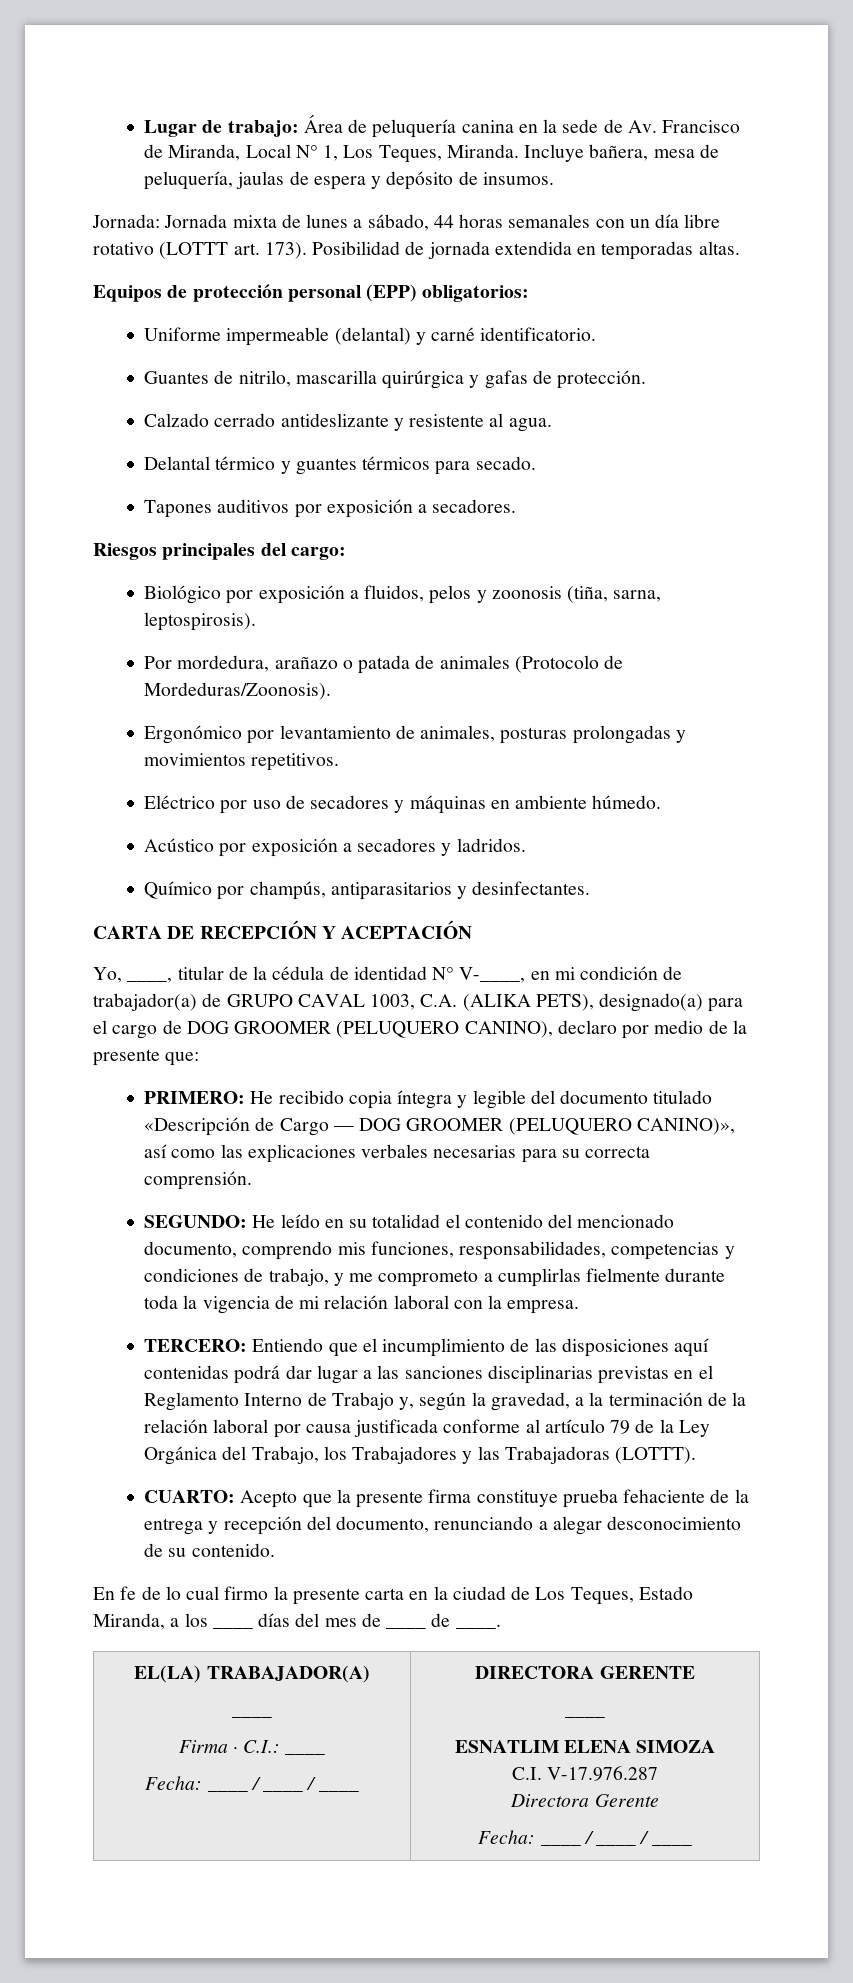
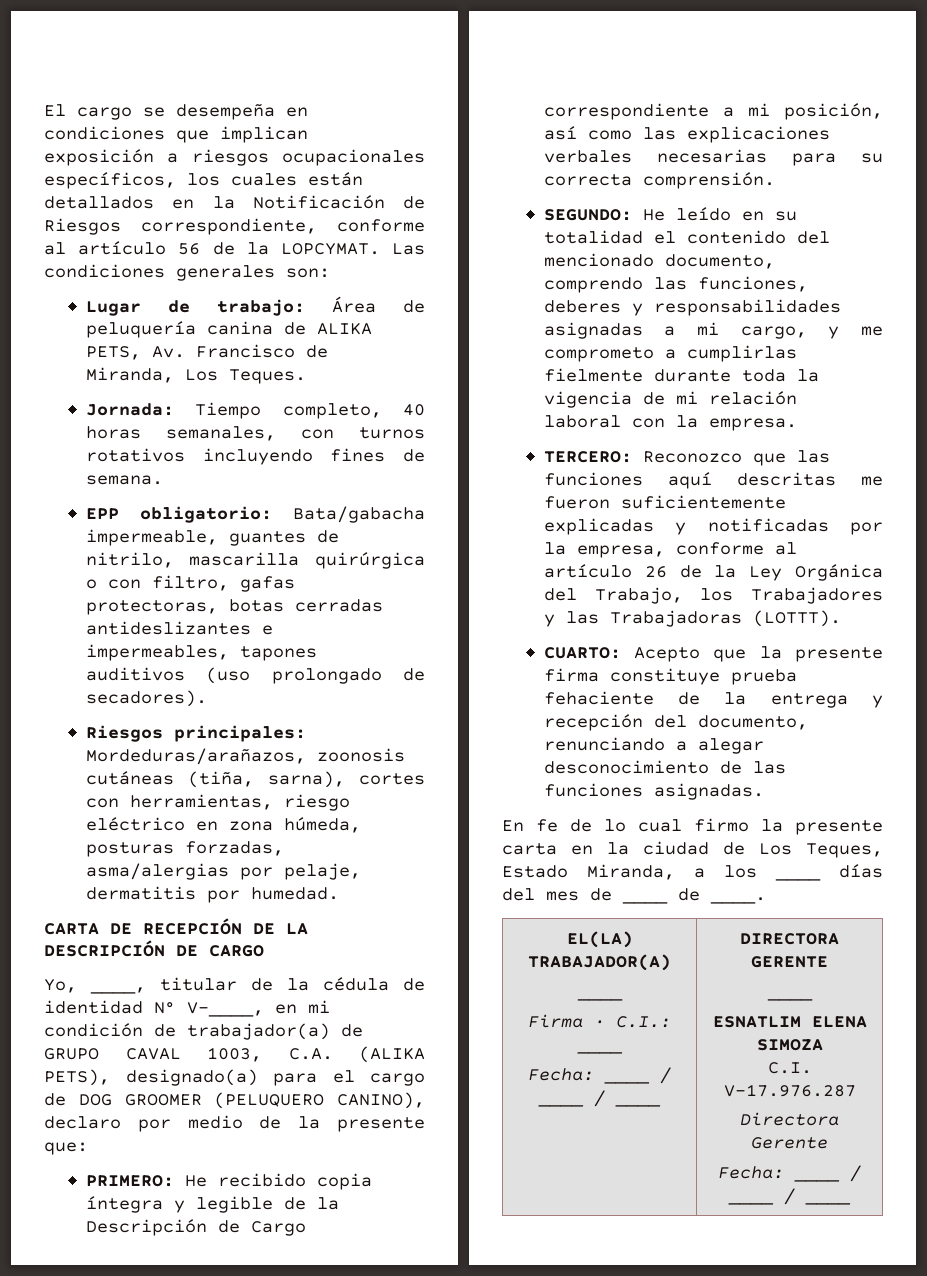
(144, 128) none -> [44,103,308,120] [44,126,308,143] [44,149,425,166] [44,172,363,189] [44,195,425,209] [44,218,425,235] [44,241,425,255] [44,264,330,281] El cargo se desempeña en condiciones que implican exposición a riesgos ocupacionales específicos, los cuales están detallados en la Notificación de Riesgos correspondiente, conforme al artículo 56 de la LOPCYMAT. Las condiciones generales son: //
[518,119,741,133] [144,144,720,163] [144,171,554,190] [92,214,721,231] [93,241,740,260] [93,284,530,302] [144,327,597,346] [144,370,647,389] [144,413,552,432] [144,456,536,475] [144,499,517,518] [93,543,346,560] [144,585,662,604] [144,612,257,631] [144,655,624,674] [144,682,332,700] [144,725,686,744] [144,753,340,771] [144,795,662,814] [144,838,526,857] [144,881,591,900] [93,920,473,939] en la sede de Av. Francisco de Miranda, Local N° 1, Los Teques, Miranda. Incluye bañera, mesa de peluquería, jaulas de espera y depósito de insumos. // Jornada: Jornada mixta de lunes a sábado, 44 horas semanales con un día libre rotativo (LOTTT art. 173). Posibilidad de jornada extendida en temporadas altas. // Equipos de protección personal (EPP) obligatorios: // Uniforme impermeable (delantal) y carné identificatorio. // Guantes de nitrilo, mascarilla quirúrgica y gafas de protección. // Calzado cerrado antideslizante y resistente al agua. // Delantal térmico y guantes térmicos para secado. // Tapones auditivos por exposición a secadores. // Riesgos principales del cargo: // Biológico por exposición a fluidos, pelos y zoonosis (tiña, sarna, leptospirosis). // Por mordedura, arañazo o patada de animales (Protocolo de Mordeduras/Zoonosis). // Ergonómico por levantamiento de animales, posturas prolongadas y movimientos repetitivos. // Eléctrico por uso de secadores y máquinas en ambiente húmedo. // Acústico por exposición a secadores y ladridos. // Químico por champús, antiparasitarios y desinfectantes. // CARTA DE RECEPCIÓN Y ACEPTACIÓN -> [283,322,372,335] [85,344,328,360] [85,367,306,384] [85,402,425,419] [85,426,425,441] [85,448,425,465] [85,475,163,485] [85,506,425,523] [85,529,339,546] [85,552,425,569] [85,575,295,592] [85,599,383,615] [85,621,273,635] [85,644,317,661] [85,667,425,684] [85,690,207,707] [85,725,306,742] [85,748,405,765] [85,771,425,788] [85,794,350,811] [85,817,361,833] [85,841,284,857] [85,863,361,880] [85,886,339,903] [44,918,308,935] [44,940,264,957] de ALIKA PETS, Av. Francisco de Miranda, Los Teques. // Jornada: Tiempo completo, 40 horas semanales, con turnos rotativos incluyendo fines de semana. // EPP obligatorio: Bata/gabacha impermeable, guantes de nitrilo, mascarilla quirúrgica o con filtro, gafas protectoras, botas cerradas antideslizantes e impermeables, tapones auditivos (uso prolongado de secadores). // Riesgos principales: Mordeduras/arañazos, zoonosis cutáneas (tiña, sarna), cortes con herramientas, riesgo eléctrico en zona húmeda, posturas forzadas, asma/alergias por pelaje, dermatitis por humedad. // CARTA DE RECEPCIÓN DE LA DESCRIPCIÓN DE CARGO
[530,1090,713,1104] [144,1117,735,1136] del documento titulado «Descripción de Cargo — DOG GROOMER (PELUQUERO CANINO)», -> [283,1197,339,1210] [85,1219,306,1236] [543,103,883,120] de la Descripción de Cargo correspondiente a mi posición,
[337,1241,735,1260] [144,1268,329,1286] mis funciones, responsabilidades, competencias y condiciones de trabajo, -> [653,276,808,292] [543,299,841,316] [543,322,807,339] las funciones, deberes y responsabilidades asignadas a mi cargo,
[252,1338,710,1357] [144,1365,713,1384] [144,1392,747,1411] [144,1419,631,1438] Entiendo que el incumplimiento de las disposiciones aquí contenidas podrá dar lugar a las sanciones disciplinarias previstas en el Reglamento Interno de Trabajo y, según la gravedad, a la terminación de la relación laboral por causa justificada conforme al artículo 79 -> [642,450,830,466] [543,472,883,489] [543,495,786,509] [543,518,883,535] [543,542,797,558] [543,564,667,578] Reconozco que las funciones aquí descritas me fueron suficientemente explicadas y notificadas por la empresa, conforme al artículo 26
[168,1543,275,1557] su contenido. -> [752,761,786,774] [543,783,764,800] las funciones asignadas.

